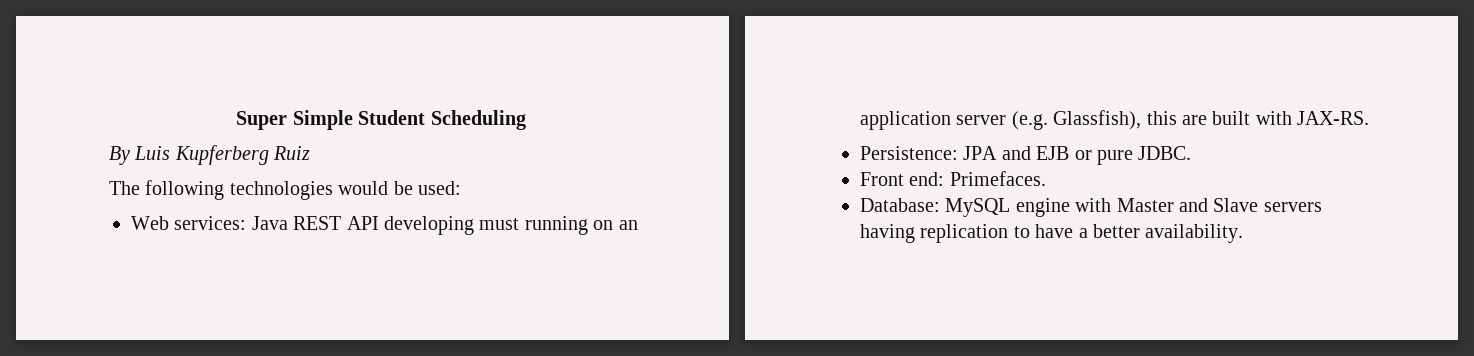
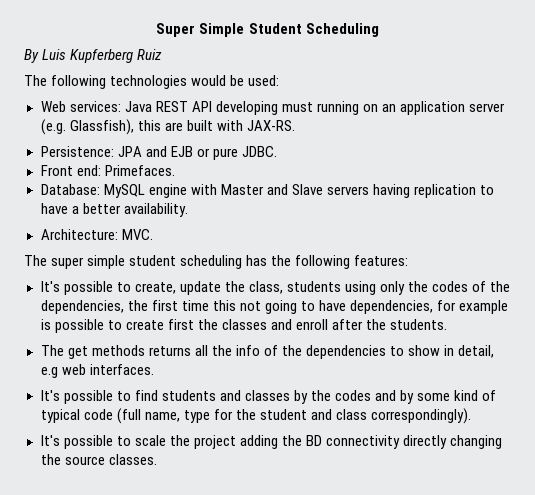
(1244, 233) none -> [40,229,153,240] [24,255,409,269] [40,281,511,295] [40,300,509,314] [40,319,448,333] [40,345,495,359] [40,364,154,378] [40,390,497,404] [40,408,472,424] [40,435,503,449] [40,454,157,465] // Architecture: MVC. // The super simple student scheduling has the following features: // It's possible to create, update the class, students using only the codes of the dependencies, the first time this not going to have dependencies, for example is possible to create first the classes and enroll after the students. // The get methods returns all the info of the dependencies to show in detail, e.g web interfaces. // It's possible to find students and classes by the codes and by some kind of typical code (full name, type for the student and class correspondingly). // It's possible to scale the project adding the BD connectivity directly changing the source classes.

